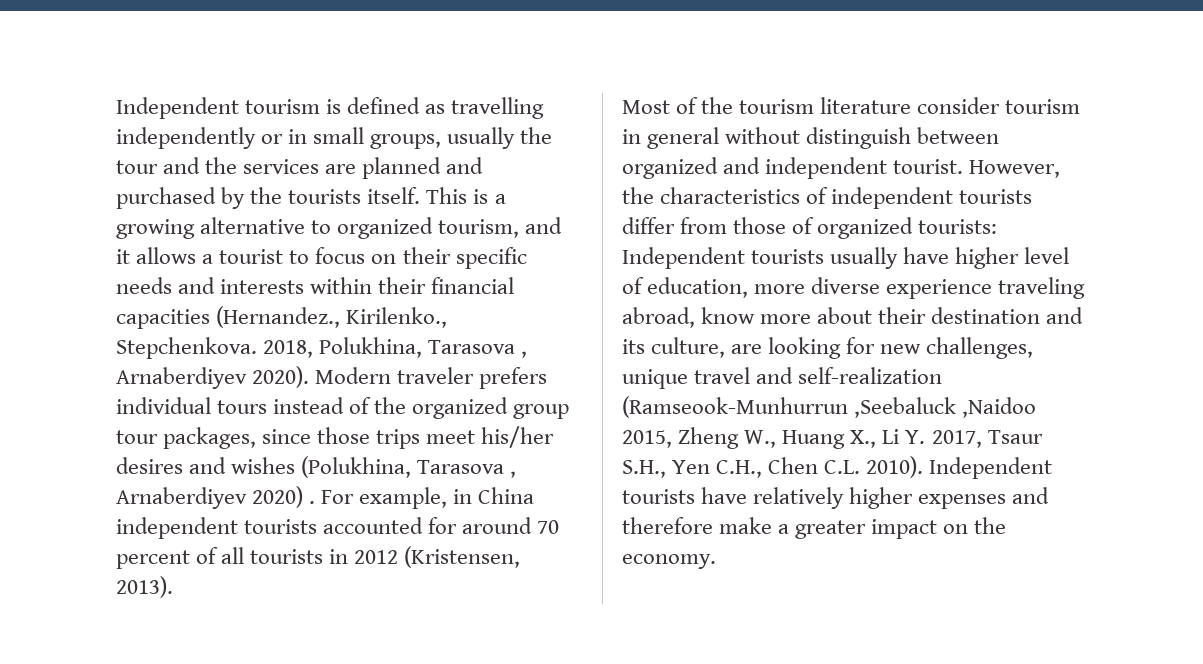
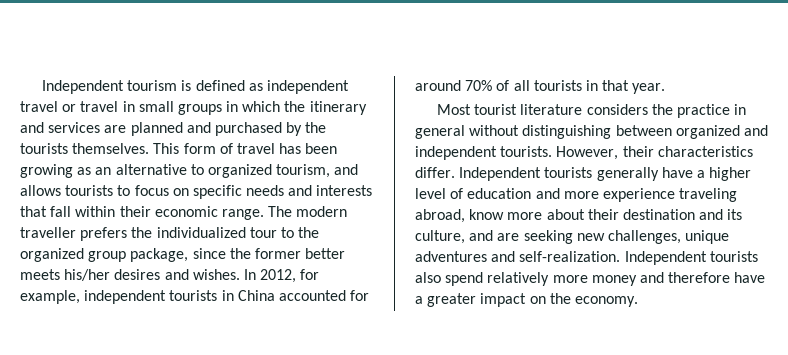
[451,97,545,119] [116,127,553,149] [116,157,238,174] travelling independently or in small groups, usually the tour and the -> [266,80,349,94] [20,101,367,115] [20,122,44,133] independent travel or travel in small groups in which the itinerary and
[367,187,506,204] [116,219,195,239] itself. This is a growing -> [72,143,338,154] [20,164,112,178] themselves. This form of travel has been growing as an
[116,247,284,264] it allows a tourist -> [20,185,114,196] allows tourists
[402,247,451,264] their -> (189, 192) none
[310,277,515,294] [116,306,448,329] [116,337,528,359] [116,366,548,389] [116,397,570,419] [116,426,555,449] [116,456,517,478] [116,486,535,509] [116,517,318,539] within their financial capacities (Hernandez., Kirilenko., Stepchenkova. 2018, Polukhina, Tarasova , Arnaberdiyev 2020). Modern traveler prefers individual tours instead of the organized group tour packages, since those trips meet his/her desires and wishes (Polukhina, Tarasova , Arnaberdiyev 2020) . For example, in China independent tourists -> [20,206,348,220] [20,227,320,241] [20,248,346,262] [20,269,320,283] [20,290,275,304] that fall within their economic range. The modern traveller prefers the individualized tour to the organized group package, since the former better meets his/her desires and wishes. In 2012, for example, independent tourists in China
[537,520,560,534] [116,550,190,569] 70 percent -> [465,80,493,91] 70%
[354,546,521,568] [116,576,173,598] [622,97,1081,114] 2012 (Kristensen, 2013). // Most of the tourism literature consider tourism -> [602,80,666,94] [436,104,730,118] that year. // Most tourist literature considers the practice
[806,127,912,149] distinguish -> [522,125,612,139] distinguishing
[893,159,1061,178] [622,187,1033,209] [622,217,998,239] [622,247,1070,269] [622,277,881,298] tourist. However, the characteristics of independent tourists differ from those of organized tourists: Independent tourists usually have higher level of education, more diverse -> [500,146,753,160] [415,167,752,181] [415,188,599,199] tourists. However, their characteristics differ. Independent tourists generally have a higher level of education and more
[731,337,1034,359] [622,367,943,389] [622,396,1037,418] [622,427,1043,449] [622,456,1053,479] [622,487,1007,509] are looking for new challenges, unique travel and self-realization (Ramseook-Munhurrun ,Seebaluck ,Naidoo 2015, Zheng W., Huang X., Li Y. 2017, Tsaur S.H., Yen C.H., Chen C.L. 2010). Independent tourists have relatively higher expenses -> [469,230,730,244] [415,251,758,265] [415,272,637,286] and are seeking new challenges, unique adventures and self-realization. Independent tourists also spend relatively more money
[719,517,773,534] make -> [734,272,766,283] have

